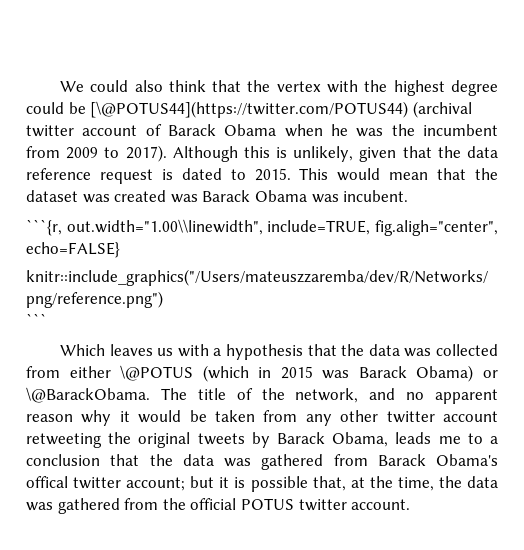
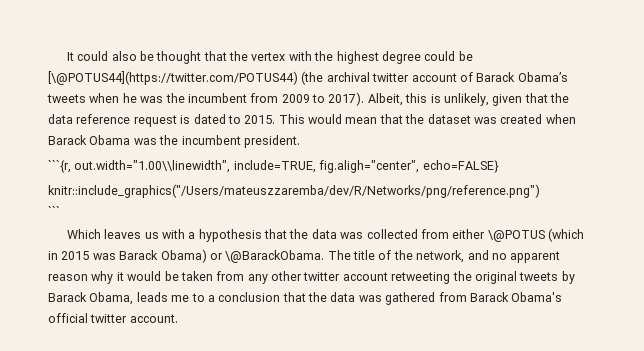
[59,81,84,92] We -> [66,52,74,61] It
[168,80,206,92] think -> [139,51,202,64] be thought
[412,101,472,118] (archival -> [301,71,370,85] (the archival
[224,124,277,136] Obama -> [517,72,568,82] [47,94,86,103] Obama’s tweets
[172,146,238,162] Although -> [367,93,403,106] Albeit,
[170,194,198,203] was -> [545,114,576,124] when
[343,190,409,202] incubent. -> [159,135,300,148] the incumbent president.
[26,476,498,492] [26,498,294,514] offical twitter account; but it is possible that, at the time, the data was gathered from the official POTUS -> [48,313,88,323] official

